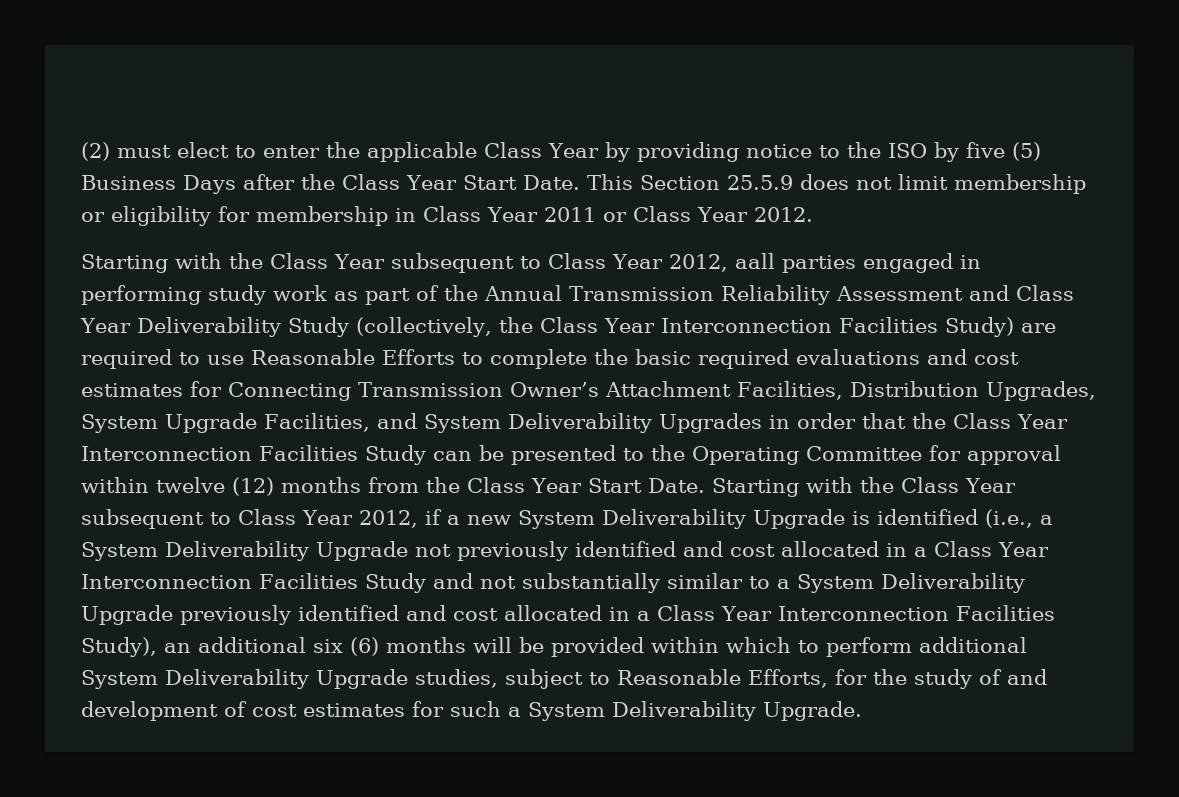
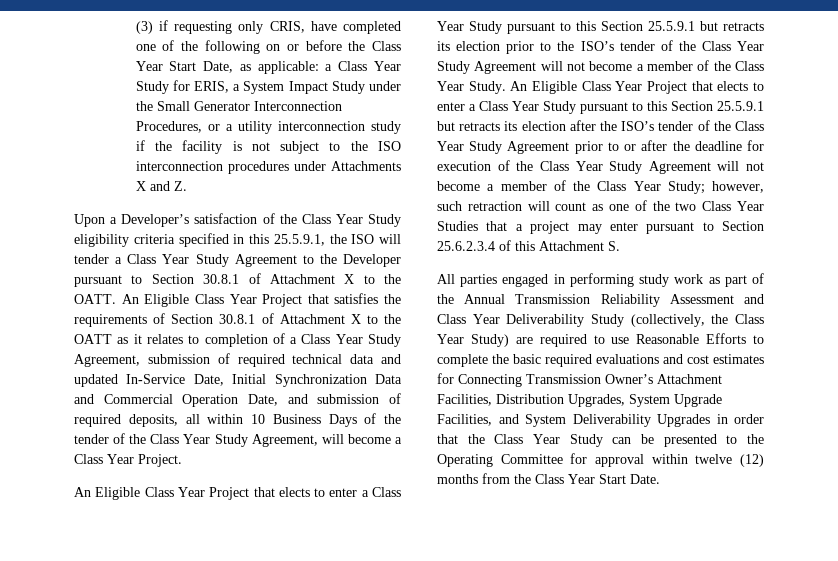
[81,142,1041,162] [81,174,1086,194] [81,206,813,226] [81,253,775,273] (2) must elect to enter the applicable Class Year by providing notice to the ISO by five (5) Business Days after the Class Year Start Date. This Section 25.5.9 does not limit membership or eligibility for membership in Class Year 2011 or Class Year 2012. // Starting with the Class Year subsequent to Class Year 2012, aall -> [135,20,401,34] [135,40,401,54] [135,61,401,74] [135,80,401,94] [135,101,342,111] [135,121,401,134] [135,140,401,154] [135,161,401,174] [135,181,187,191] [74,213,401,227] [74,233,401,247] [74,254,401,267] [74,273,401,287] [74,293,401,307] [74,313,401,327] [74,333,402,347] [74,353,401,367] [74,374,402,387] [74,393,401,407] [74,413,401,427] [74,433,402,447] [74,454,182,467] [74,487,402,500] [437,21,764,34] [437,40,764,54] [437,60,764,74] [437,81,764,94] [437,101,764,114] [437,120,764,131] [437,140,764,154] [437,160,764,174] [437,180,764,194] [437,200,764,211] [437,221,764,234] [437,240,620,251] [437,274,455,284] (3) if requesting only CRIS, have completed one of the following on or before the Class Year Start Date, as applicable: a Class Year Study for ERIS, a System Impact Study under the Small Generator Interconnection Procedures, or a utility interconnection study if the facility is not subject to the ISO interconnection procedures under Attachments X and Z. // Upon a Developer’s satisfaction of the Class Year Study eligibility criteria specified in this 25.5.9.1, the ISO will tender a Class Year Study Agreement to the Developer pursuant to Section 30.8.1 of Attachment X to the OATT. An Eligible Class Year Project that satisfies the requirements of Section 30.8.1 of Attachment X to the OATT as it relates to completion of a Class Year Study Agreement, submission of required technical data and updated In-Service Date, Initial Synchronization Data and Commercial Operation Date, and submission of required deposits, all within 10 Business Days of the tender of the Class Year Study Agreement, will become a Class Year Project. // An Eligible Class Year Project that elects to enter a Class Year Study pursuant to this Section 25.5.9.1 but retracts its election prior to the ISO’s tender of the Class Year Study Agreement will not become a member of the Class Year Study. An Eligible Class Year Project that elects to enter a Class Year Study pursuant to this Section 25.5.9.1 but retracts its election after the ISO’s tender of the Class Year Study Agreement prior to or after the deadline for execution of the Class Year Study Agreement will not become a member of the Class Year Study; however, such retraction will count as one of the two Class Year Studies that a project may enter pursuant to Section 25.6.2.3.4 of this Attachment S. // All
[660,317,938,333] Interconnection Facilities -> (464, 339) none
[81,445,358,461] Interconnection Facilities -> (560, 439) none
[711,477,1016,497] [81,509,1053,529] [81,541,1049,561] [81,573,1025,593] [81,605,1055,625] [81,637,1027,657] [81,669,1047,689] [81,701,862,721] Starting with the Class Year subsequent to Class Year 2012, if a new System Deliverability Upgrade is identified (i.e., a System Deliverability Upgrade not previously identified and cost allocated in a Class Year Interconnection Facilities Study and not substantially similar to a System Deliverability Upgrade previously identified and cost allocated in a Class Year Interconnection Facilities Study), an additional six (6) months will be provided within which to perform additional System Deliverability Upgrade studies, subject to Reasonable Efforts, for the study of and development of cost estimates for such a System Deliverability Upgrade. -> (660, 479) none

